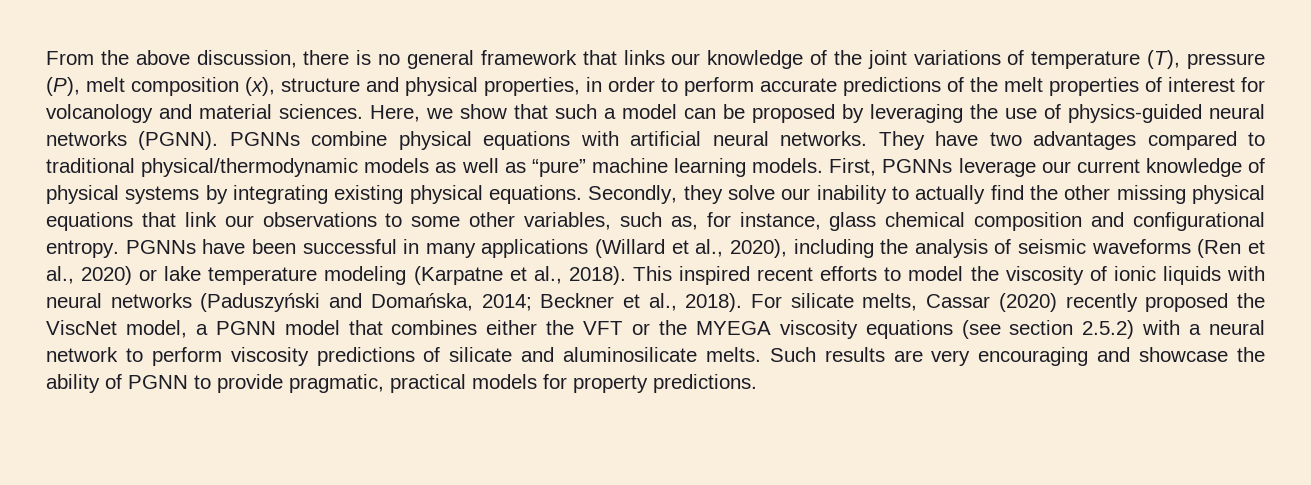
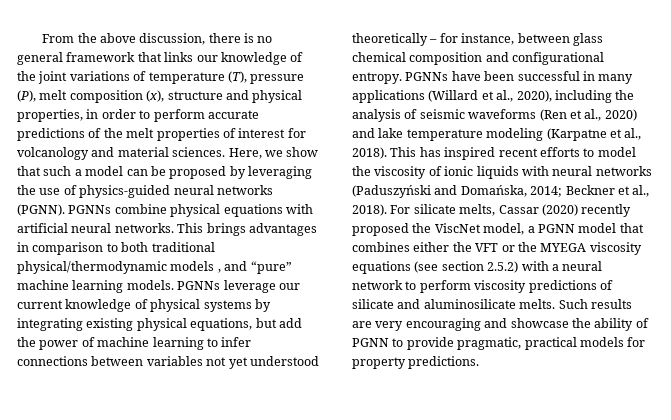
[878,131,1266,150] [46,158,526,177] They have two advantages compared to traditional physical/thermodynamic models as well as -> [177,223,317,236] [17,242,215,255] [17,261,248,274] This brings advantages in comparison to both traditional physical/thermodynamic models , and
[829,158,877,176] First, -> (174, 285) none
[488,185,1266,204] [46,212,698,231] equations. Secondly, they solve our inability to actually find the other missing physical equations that link our observations to some other variables, such as, -> [190,318,302,331] [17,337,252,350] [17,356,319,369] [352,33,438,46] equations, but add the power of machine learning to infer connections between variables not yet understood theoretically –
(821, 221) none -> [517,33,570,43] between
[139,269,158,281] or -> [352,128,375,138] and
(672, 273) none -> [419,147,441,157] has

